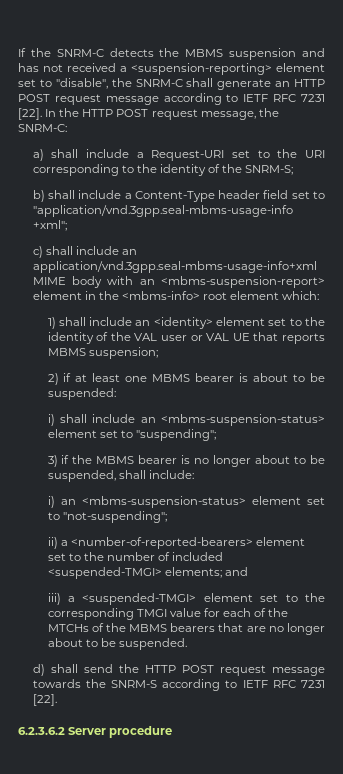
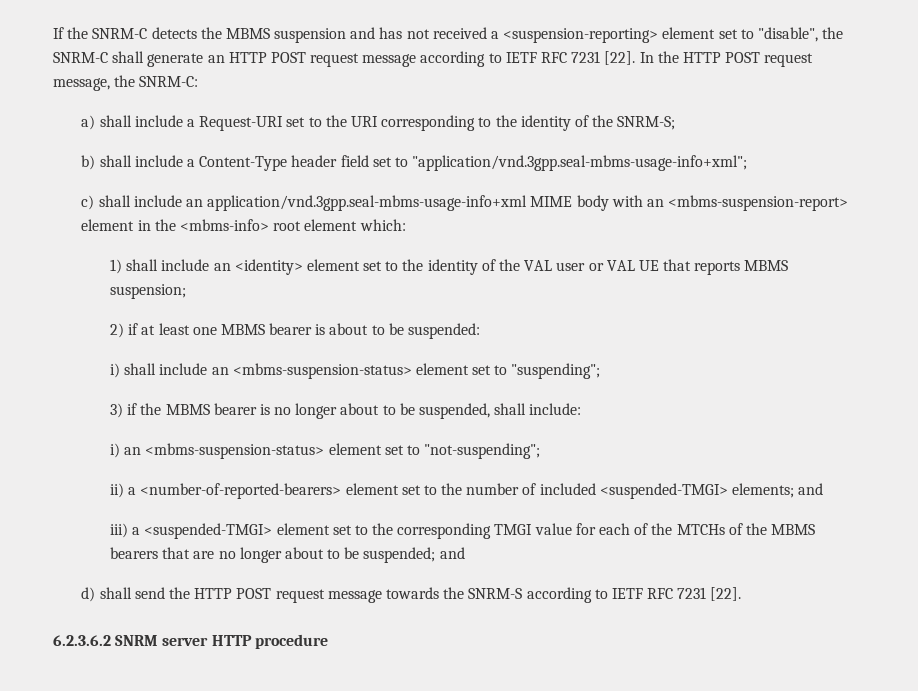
[32,205,293,217] [32,220,67,231] "application/vnd.3gpp.seal-mbms-usage-info +xml"; -> [412,155,748,171] "application/vnd.3gpp.seal-mbms-usage-info+xml";
[118,638,187,650] suspended. -> [363,547,465,563] suspended; and
[68,727,107,735] Server -> [115,635,252,646] SNRM server HTTP

